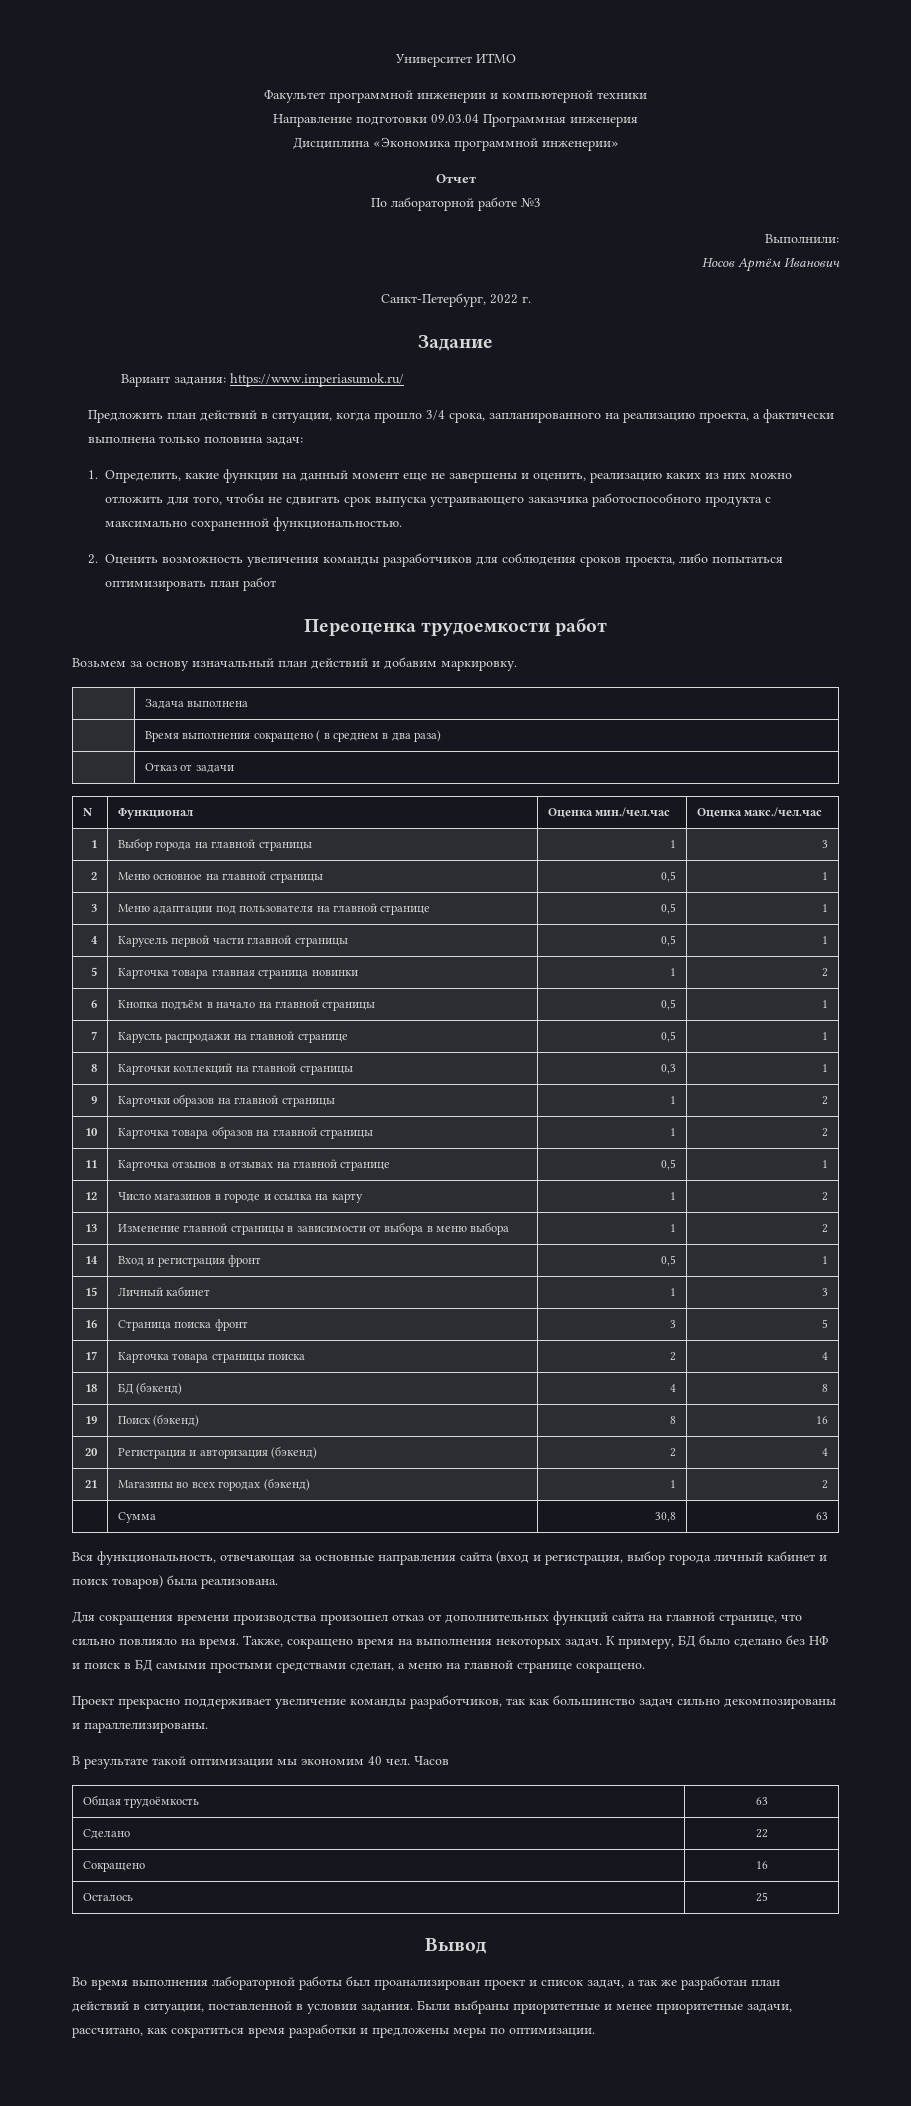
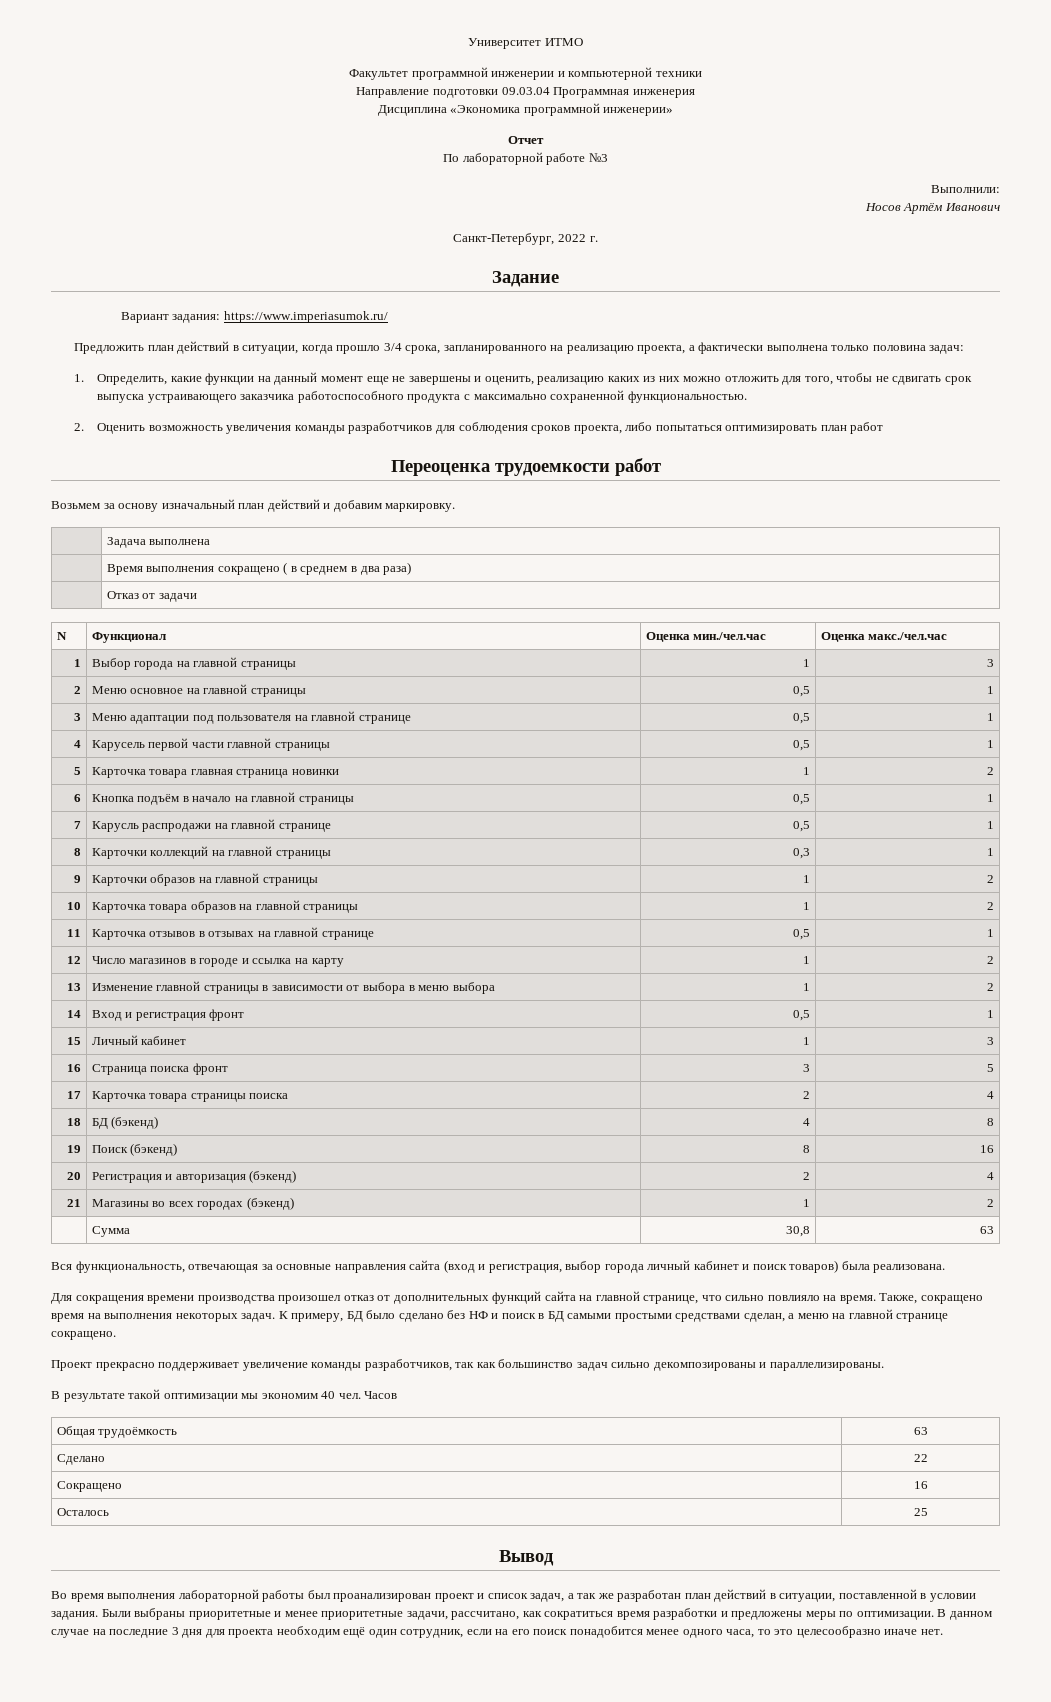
(595, 2031) none -> [937,1609,992,1620] [51,1626,943,1638] В данном случае на последние 3 дня для проекта необходим ещё один сотрудник, если на его поиск понадобится менее одного часа, то это целесообразно иначе нет.

